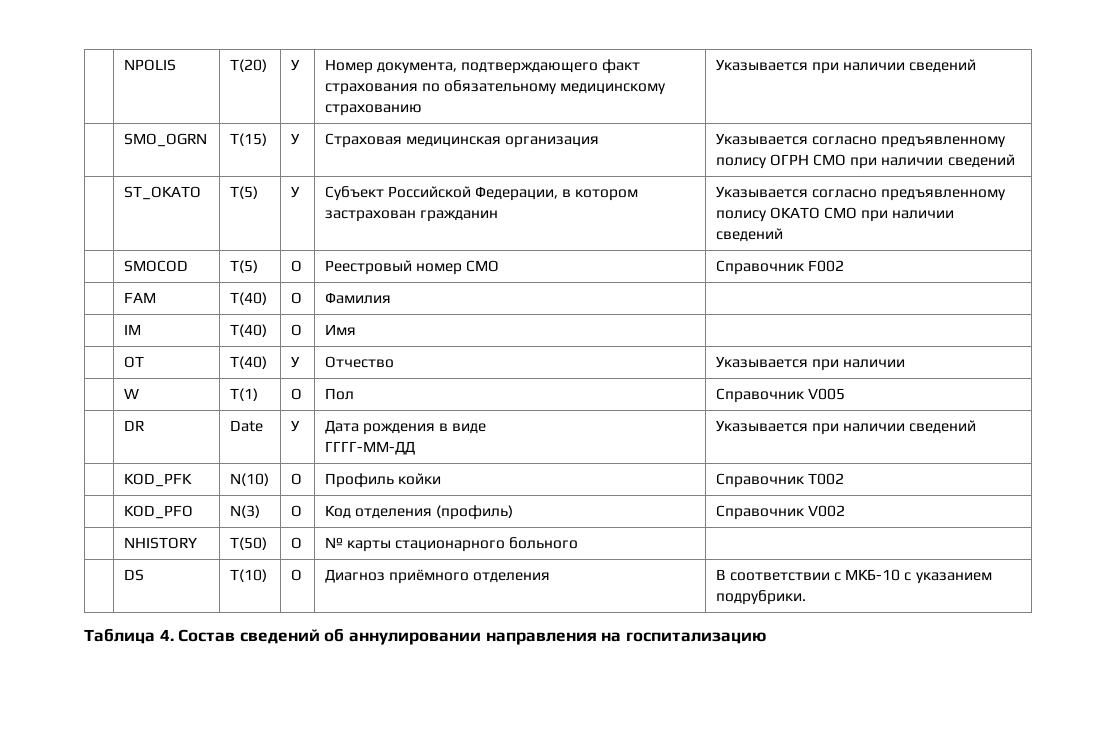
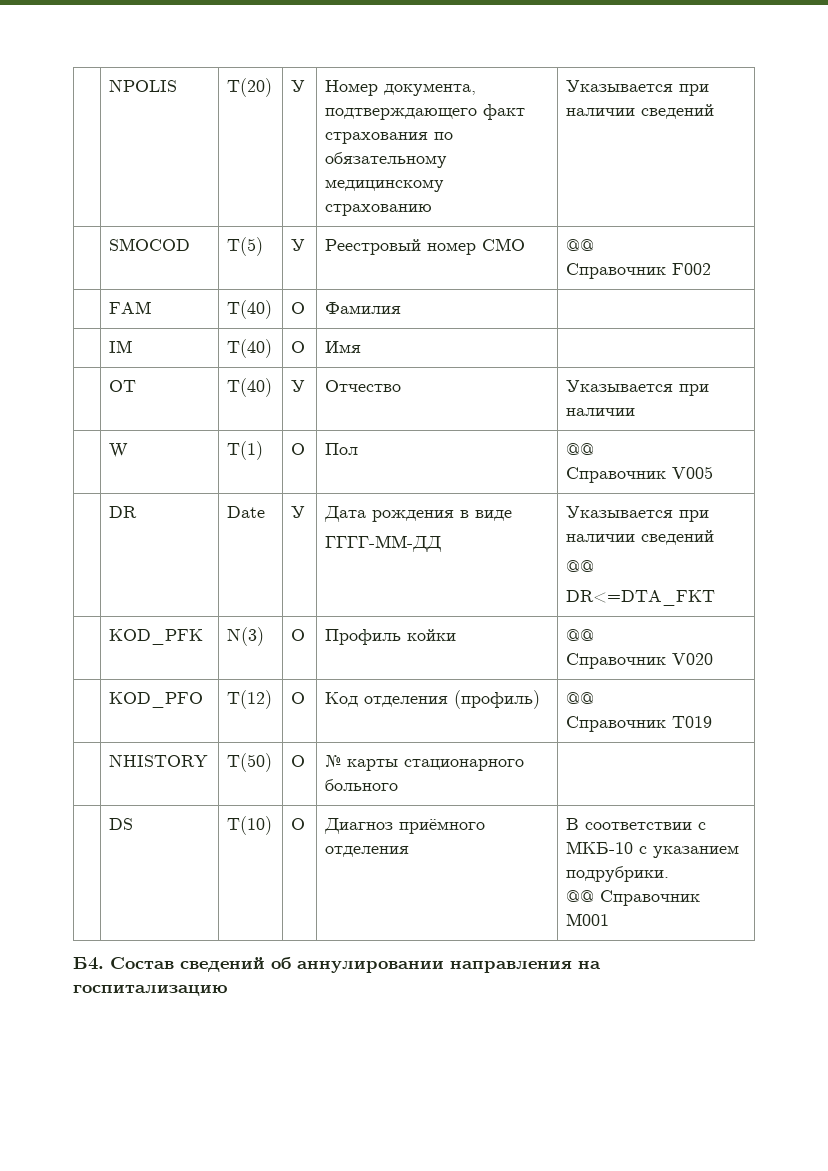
[123,133,207,147] [229,133,267,146] [290,133,300,145] [324,133,600,148] [715,133,1007,148] [715,154,1015,169] [123,186,201,200] [229,186,258,199] [290,186,300,198] [324,186,639,201] [324,210,498,222] [715,186,1007,201] [715,207,955,222] [715,228,783,242] [123,260,188,272] [229,260,258,273] [290,260,302,272] SMO_OGRN | T(15) | У | Страховая медицинская организация | Указывается согласно предъявленному полису ОГРН СМО при наличии сведений // | ST_OKATO | T(5) | У | Субъект Российской Федерации, в котором застрахован гражданин | Указывается согласно предъявленному полису ОКАТО СМО при наличии сведений // | SMOCOD | T(5) | О -> [109,238,191,251] [227,237,264,256] [291,239,306,251] SMOCOD | T(5) | У
(500, 266) none -> [566,239,595,251] @@ //
(354, 394) none -> [566,443,595,455] @@ //
(977, 427) none -> [566,560,595,572] [566,590,716,606] // @@ // DR<=DTA_FKT
[229,473,269,486] N(10) -> [227,627,265,646] N(3)
[715,473,844,488] Справочник T002 -> [566,629,595,641] [566,653,714,669] @@ // Справочник V020
[229,505,260,518] N(3) -> [227,690,273,709] T(12)
[715,505,845,520] Справочник V002 -> [566,692,595,704] [566,716,713,732] @@ // Справочник T019
[84,628,174,644] // Таблица 4. -> [566,890,701,906] [566,913,610,926] [73,957,104,970] // @@ Справочник M001 // Б4.

